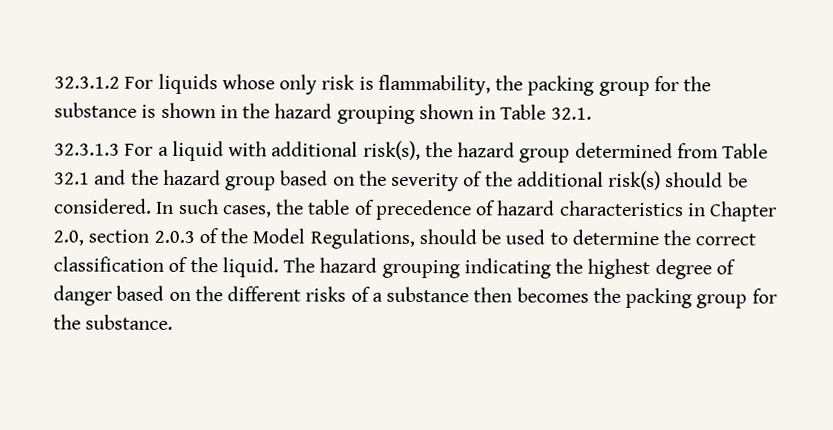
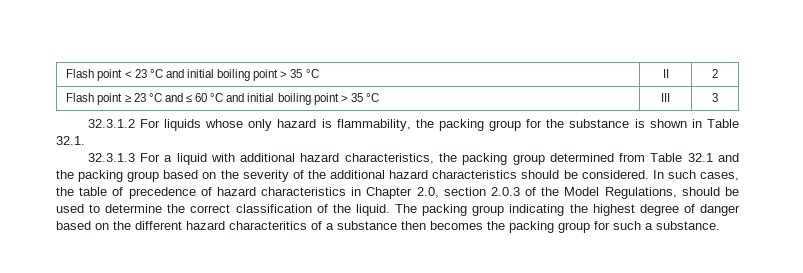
(54, 82) none -> [66,69,319,81] [662,69,669,78] [712,69,718,78] [66,93,379,105] [661,93,670,102] [712,93,718,102] Flash point < 23 °C and initial boiling point > 35 °C | II | 2 // Flash point ≥ 23 °C and ≤ 60 °C and initial boiling point > 35 °C | III | 3 //
[321,74,356,90] risk -> [277,119,317,128] hazard
[242,103,497,124] the hazard grouping shown in -> (702, 123) none
[362,140,516,161] risk(s), the hazard -> [300,153,508,165] hazard characteristics, the packing
[162,169,221,186] hazard -> [78,170,124,182] packing
[608,170,662,191] risk(s) -> [389,170,518,179] hazard characteristics
[319,257,460,279] hazard grouping -> [422,204,505,216] packing group
[305,286,347,302] risks -> [186,221,307,230] hazard characteritics
[53,314,81,330] the -> [613,221,653,230] such a

